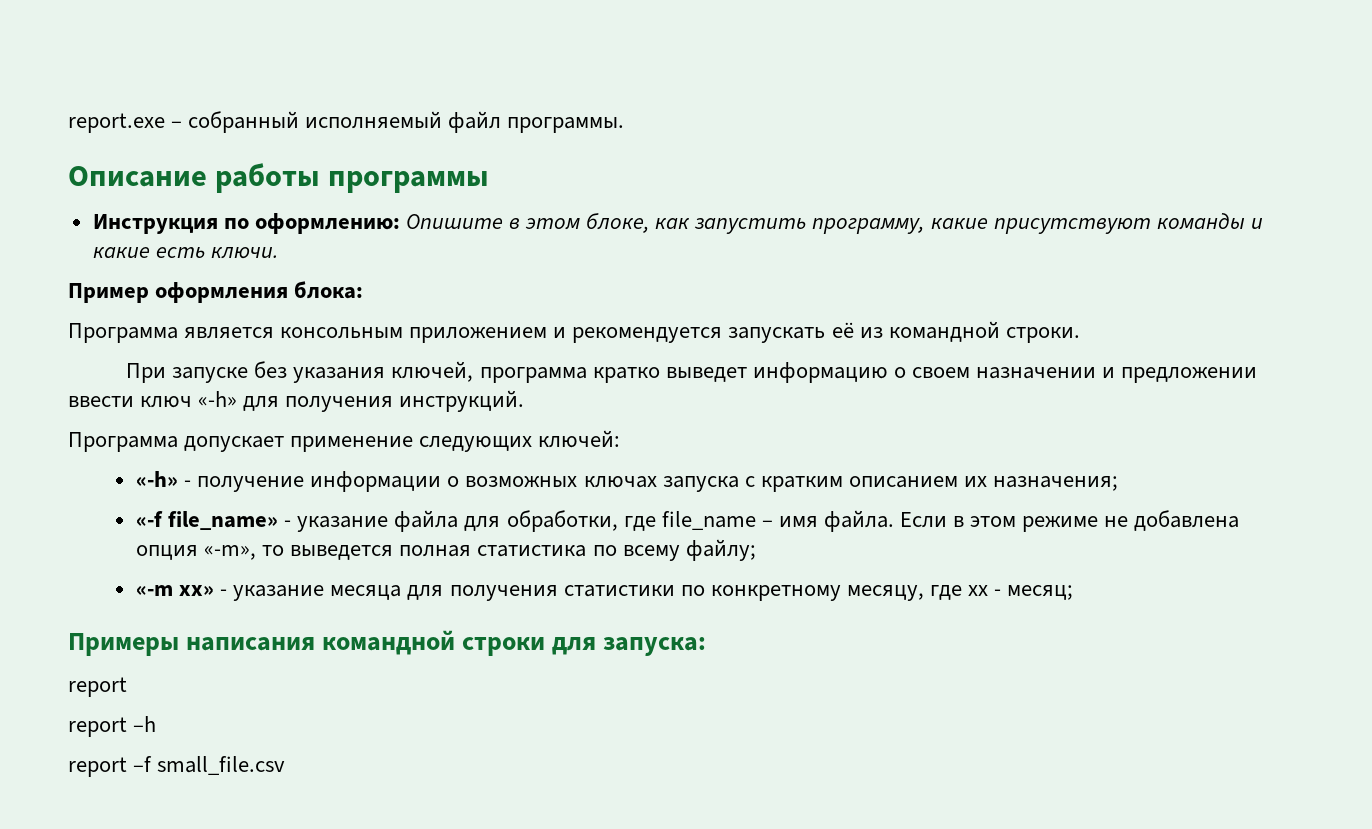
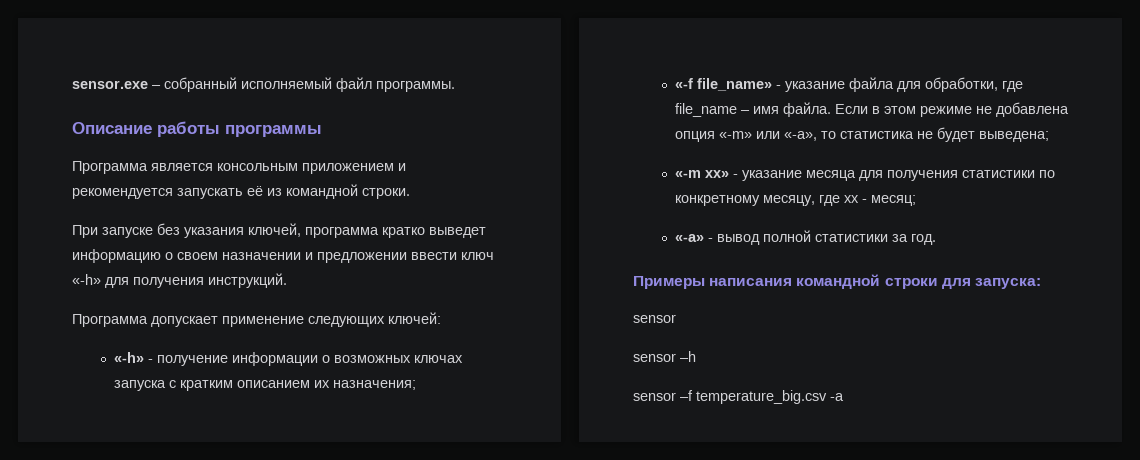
[68,113,165,133] report.exe -> [72,80,148,89] sensor.exe
[92,213,1263,234] [92,247,278,259] [68,281,364,303] // Инструкция по оформлению: Опишите в этом блоке, как запустить программу, какие присутствуют команды и какие есть ключи. // Пример оформления блока: -> (322, 131) none
[204,539,756,561] «-m», то выведется полная статистика по всему файлу; -> [718,127,1049,142] «-m» или «-a», то статистика не будет выведена;
(1074, 592) none -> [674,230,936,245] // «-a» - вывод полной статистики за год.
[68,677,127,697] [68,717,127,737] report // report -> [633,314,676,323] [633,353,676,362] sensor // sensor
[68,756,286,777] report –f small_file.csv -> [633,390,844,404] sensor –f temperature_big.csv -a

